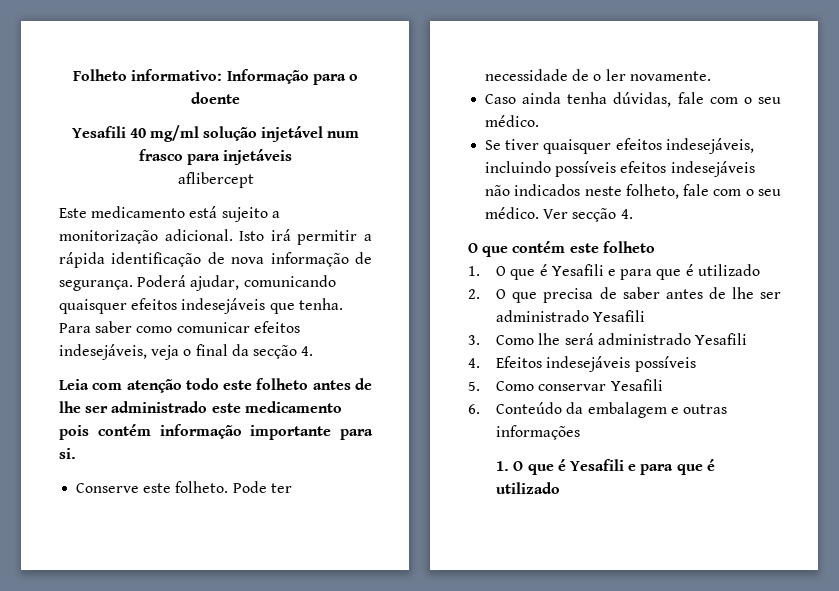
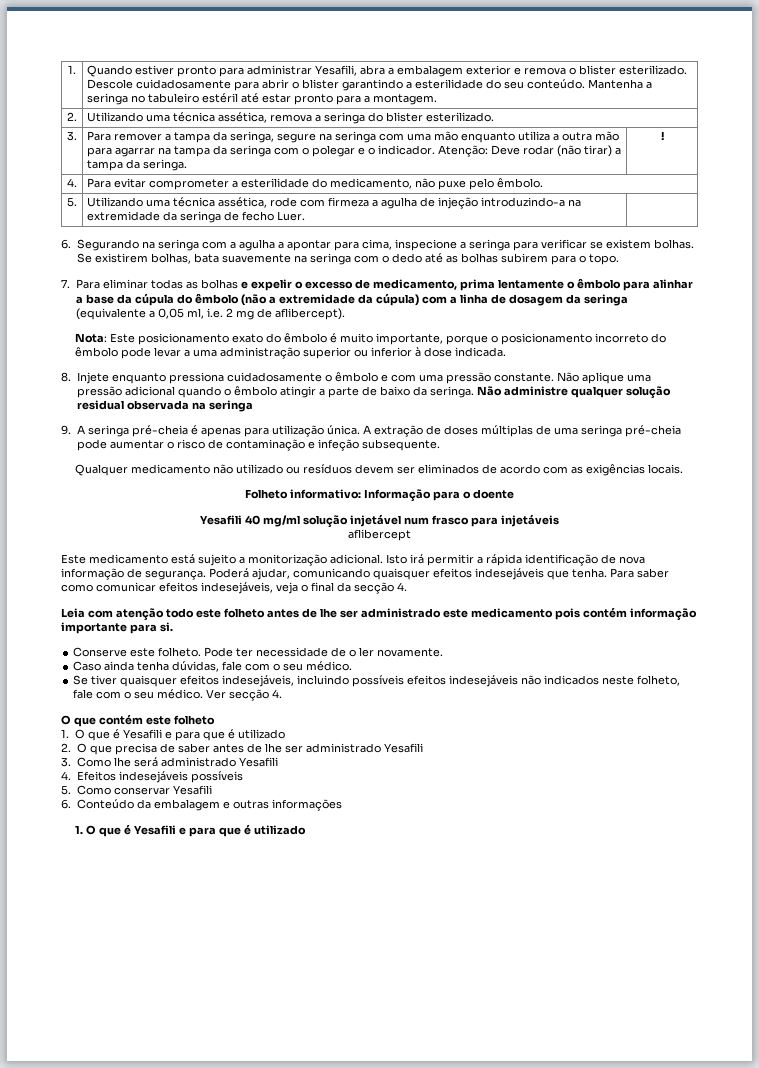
(73, 75) none -> [68,65,76,74] [87,65,688,77] [87,79,653,91] [87,93,438,105] [67,112,77,121] [87,112,495,124] [67,131,77,141] [87,131,620,143] [87,145,622,157] [87,159,188,171] [660,131,664,140] [67,178,77,187] [87,178,544,190] [67,197,77,207] [87,197,582,209] [87,211,306,223] [61,239,694,251] [76,253,619,265] [61,278,693,291] [75,293,628,306] [75,308,345,320] [74,333,666,345] [74,347,506,359] [61,372,651,384] [76,386,671,398] [76,400,253,412] [61,425,681,437] [76,439,440,451] [74,464,683,476] 1. | Quando estiver pronto para administrar Yesafili, abra a embalagem exterior e remova o blister esterilizado. Descole cuidadosamente para abrir o blister garantindo a esterilidade do seu conteúdo. Mantenha a seringa no tabuleiro estéril até estar pronto para a montagem. // 2. | Utilizando uma técnica assética, remova a seringa do blister esterilizado. // 3. | Para remover a tampa da seringa, segure na seringa com uma mão enquanto utiliza a outra mão para agarrar na tampa da seringa com o polegar e o indicador. Atenção: Deve rodar (não tirar) a tampa da seringa. | ! // 4. | Para evitar comprometer a esterilidade do medicamento, não puxe pelo êmbolo. // 5. | Utilizando uma técnica assética, rode com firmeza a agulha de injeção introduzindo-a na extremidade da seringa de fecho Luer. | // 6. Segurando na seringa com a agulha a apontar para cima, inspecione a seringa para verificar se existem bolhas. Se existirem bolhas, bata suavemente na seringa com o dedo até as bolhas subirem para o topo. // 7. Para eliminar todas as bolhas e expelir o excesso de medicamento, prima lentamente o êmbolo para alinhar a base da cúpula do êmbolo (não a extremidade da cúpula) com a linha de dosagem da seringa (equivalente a 0,05 ml, i.e. 2 mg de aflibercept). // Nota: Este posicionamento exato do êmbolo é muito importante, porque o posicionamento incorreto do êmbolo pode levar a uma administração superior ou inferior à dose indicada. // 8. Injete enquanto pressiona cuidadosamente o êmbolo e com uma pressão constante. Não aplique uma pressão adicional quando o êmbolo atingir a parte de baixo da seringa. Não administre qualquer solução residual observada na seringa // 9. A seringa pré-cheia é apenas para utilização única. A extração de doses múltiplas de uma seringa pré-cheia pode aumentar o risco de contaminação e infeção subsequente. // Qualquer medicamento não utilizado ou resíduos devem ser eliminados de acordo com as exigências locais. //

